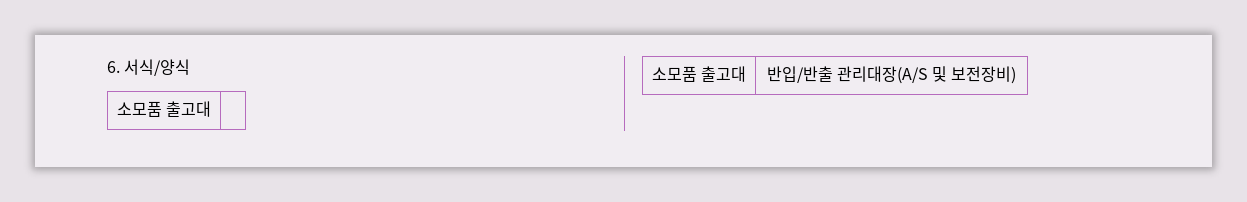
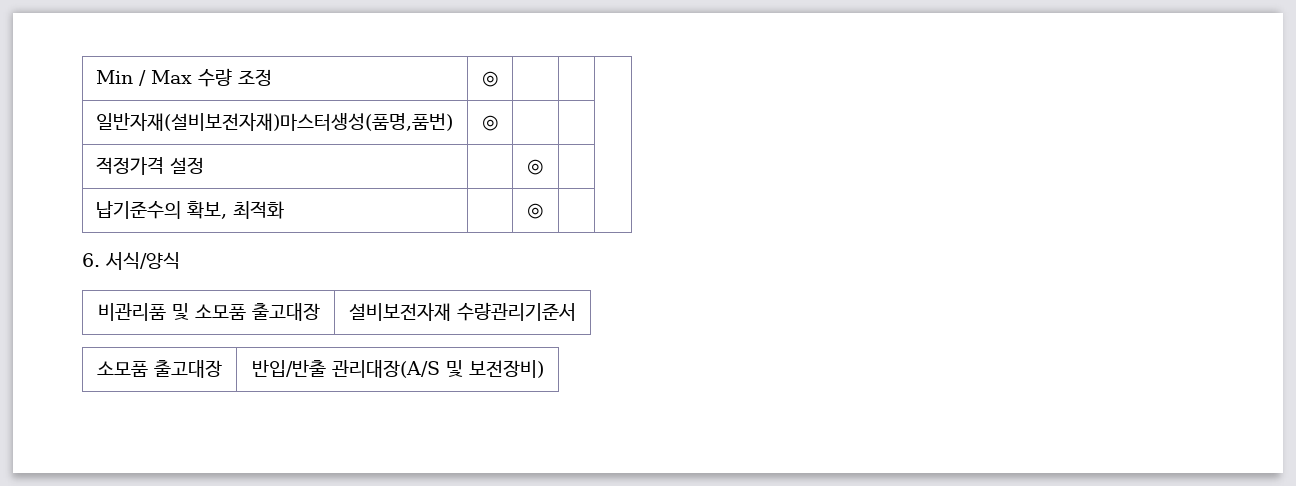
[107,59,191,76] [116,101,212,117] [651,66,747,82] 6. 서식/양식 // 소모품 출고대 | // 소모품 출고대 -> [95,68,272,87] [481,71,499,87] [95,113,453,131] [481,115,499,131] [95,157,204,175] [527,159,544,175] [95,201,284,219] [527,203,544,219] [82,252,180,270] [97,303,320,321] [349,302,576,321] [97,360,222,378] Min / Max 수량 조정 | ◎ | | | // 일반자재(설비보전자재)마스터생성(품명,품번) | ◎ | | | // 적정가격 설정 | | ◎ | | // 납기준수의 확보, 최적화 | | ◎ | | // 6. 서식/양식 // 비관리품 및 소모품 출고대장 | 설비보전자재 수량관리기준서 // 소모품 출고대장

